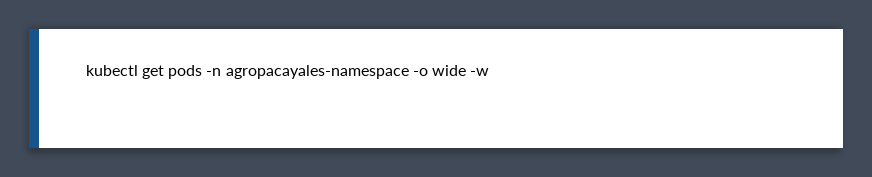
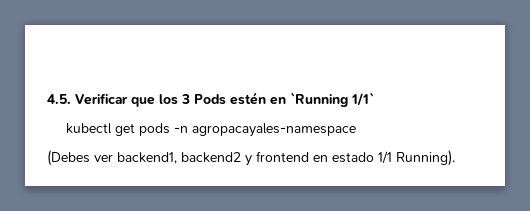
(85, 70) none -> [47,92,374,107] 4.5. Verificar que los 3 Pods estén en `Running 1/1` //
[412,65,490,76] -o wide -w -> [47,150,455,166] // (Debes ver backend1, backend2 y frontend en estado 1/1 Running).

